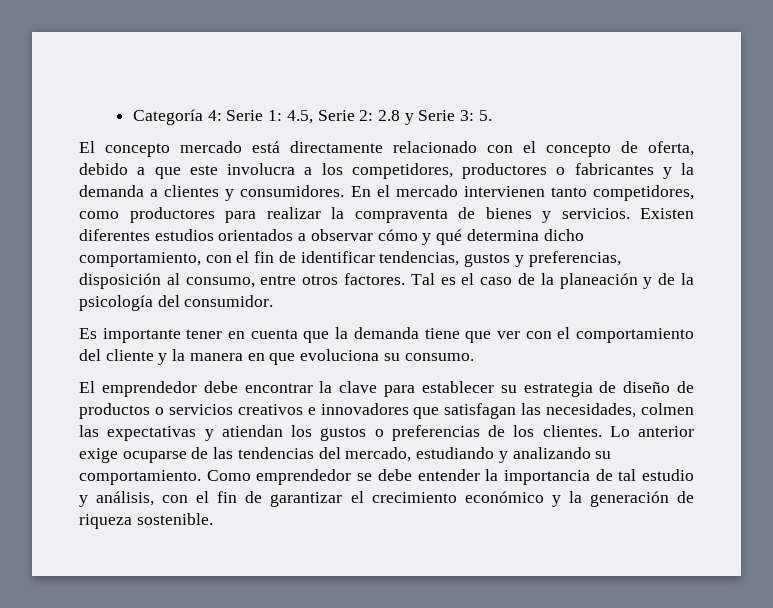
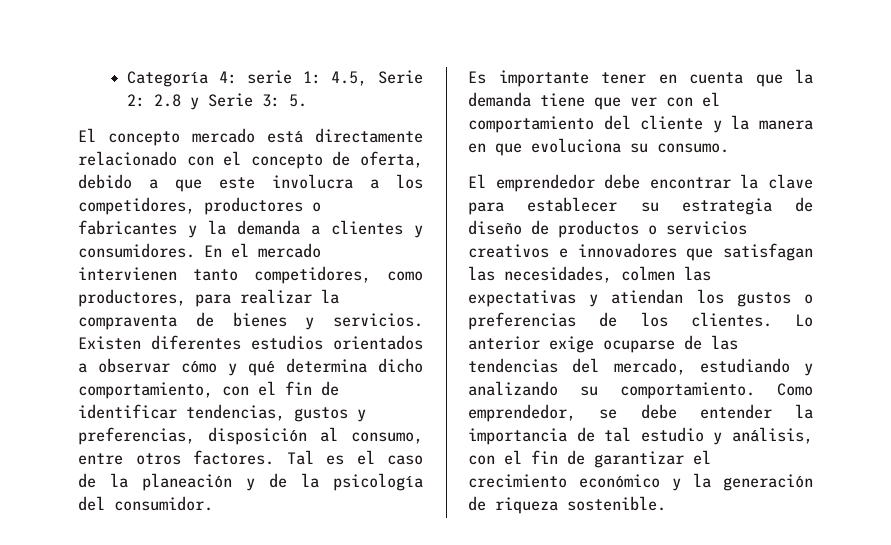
[226,110,264,121] Serie -> [247,70,293,84] serie
[129,207,215,223] productores -> [78,289,186,307] productores,
[256,469,352,485] emprendedor -> [468,404,576,422] emprendedor,

